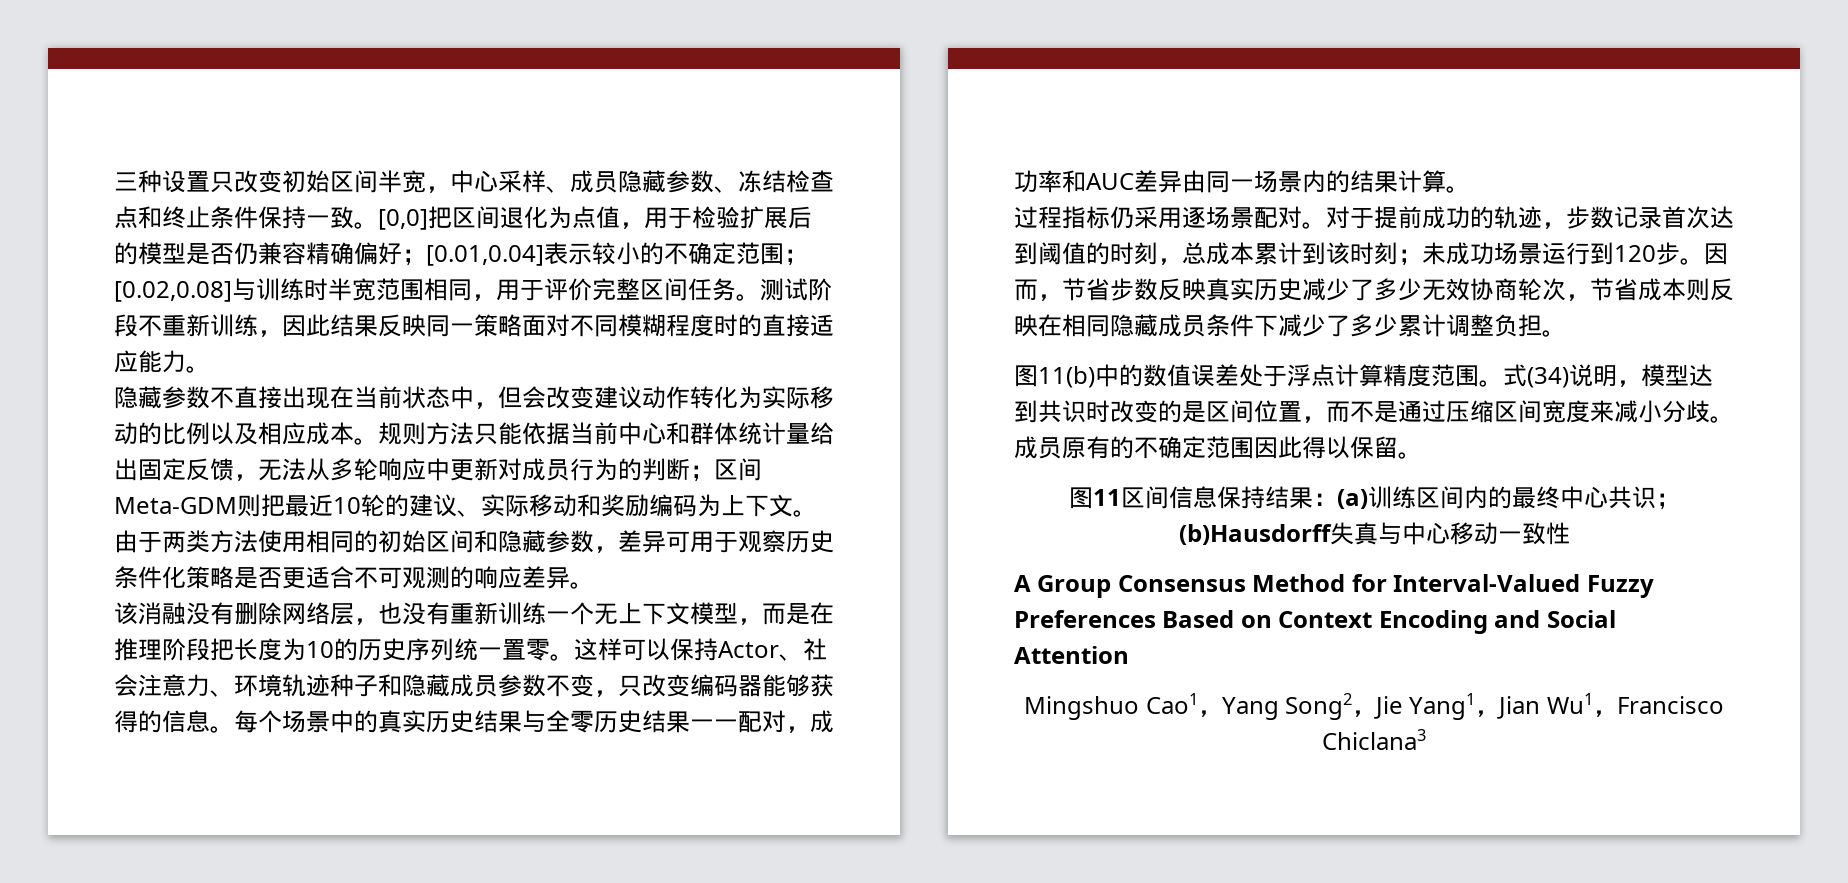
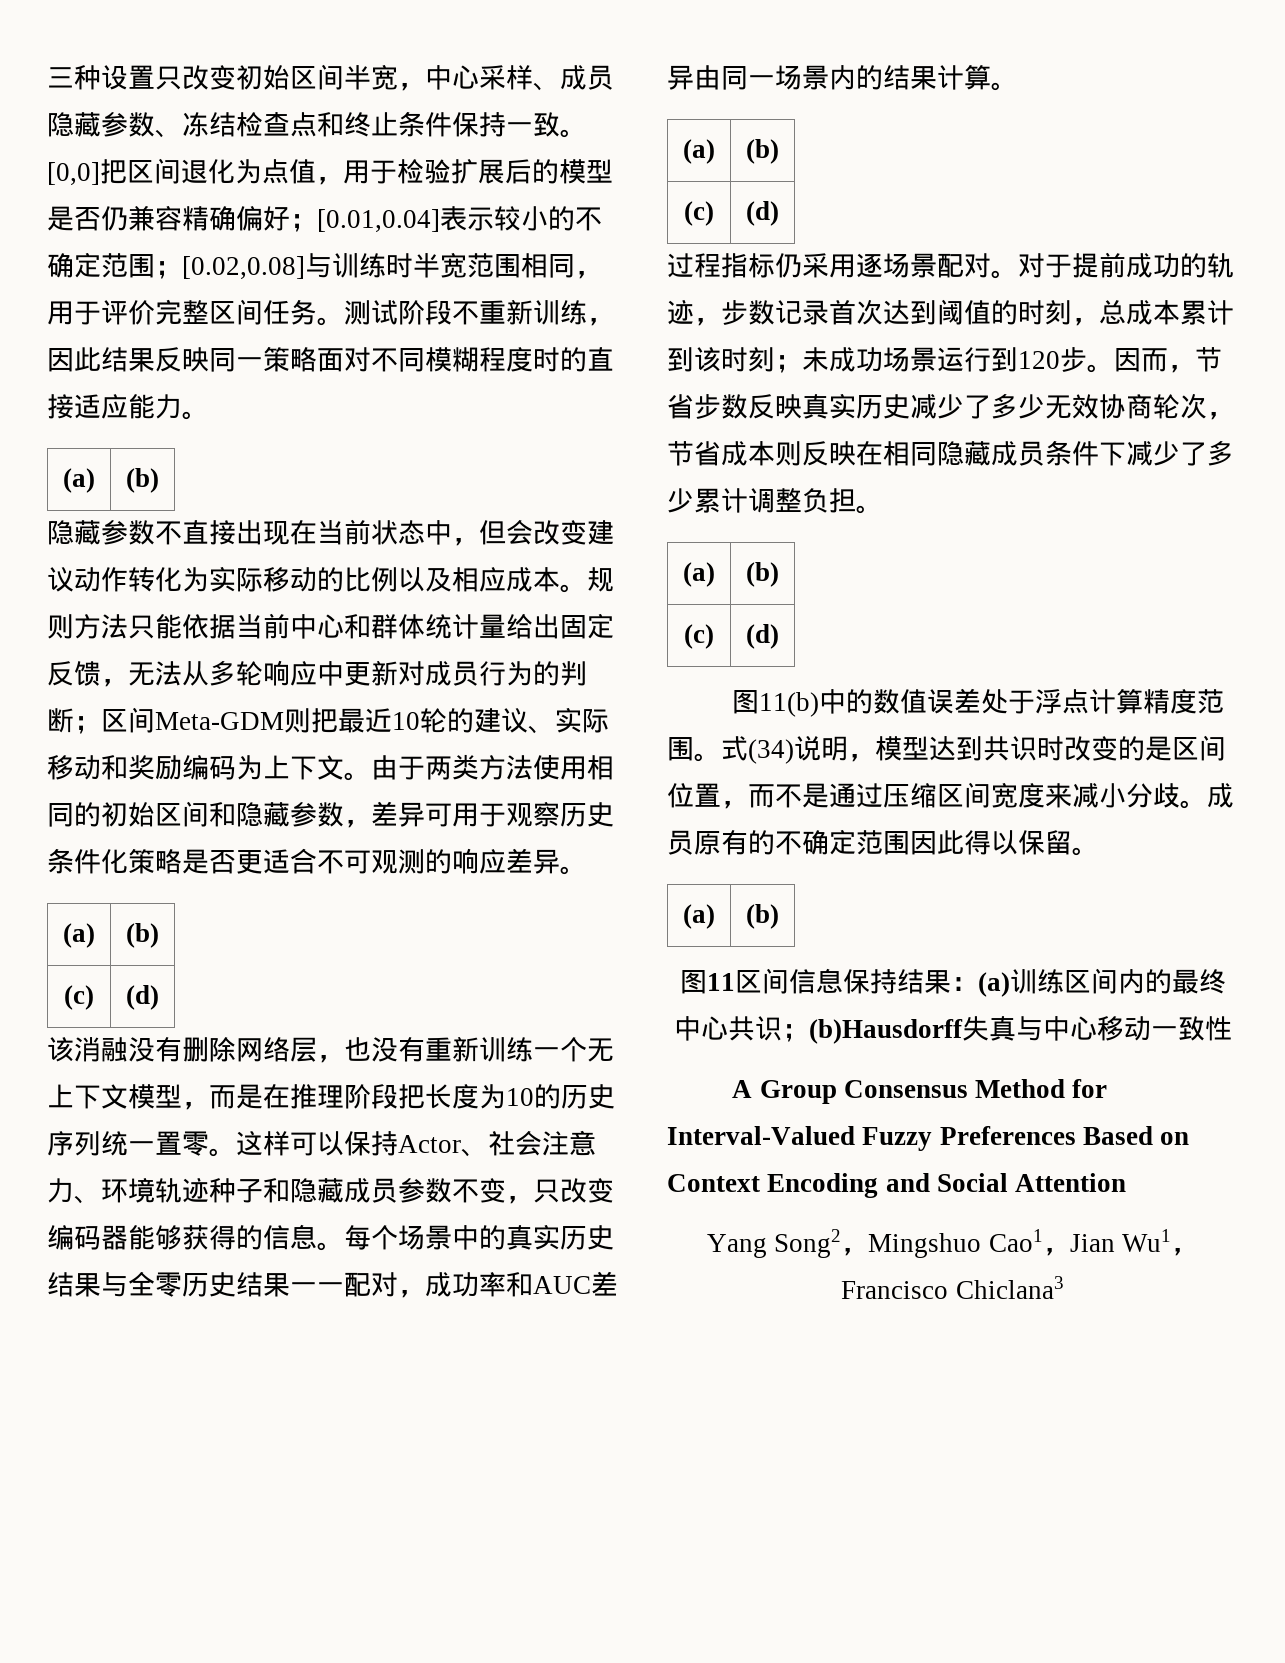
(210, 369) none -> [63,468,95,493] [126,468,159,493] // (a) | (b)
(594, 585) none -> [63,923,95,948] [126,923,159,948] [64,985,94,1010] [126,985,159,1010] // (a) | (b) // (c) | (d)
(1470, 189) none -> [683,139,715,164] [746,139,779,164] [684,201,714,226] [746,201,779,226] // (a) | (b) // (c) | (d)
(1566, 333) none -> [683,562,715,587] [746,562,779,587] [684,624,714,649] [746,624,779,649] // (a) | (b) // (c) | (d)
(1422, 455) none -> [683,904,715,929] [746,904,779,929] // (a) | (b)
[1024,693,1222,720] Mingshuo Cao1， -> (1127, 1182) none
[1374,693,1476,720] Jie Yang1 -> [868,1229,1043,1258] Mingshuo Cao1

